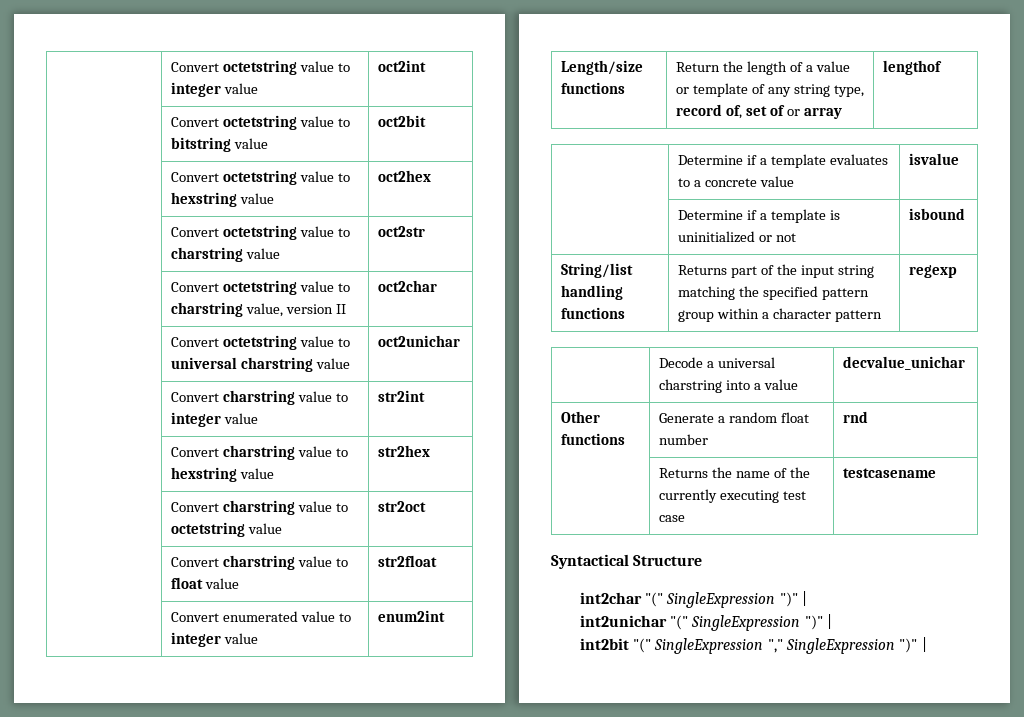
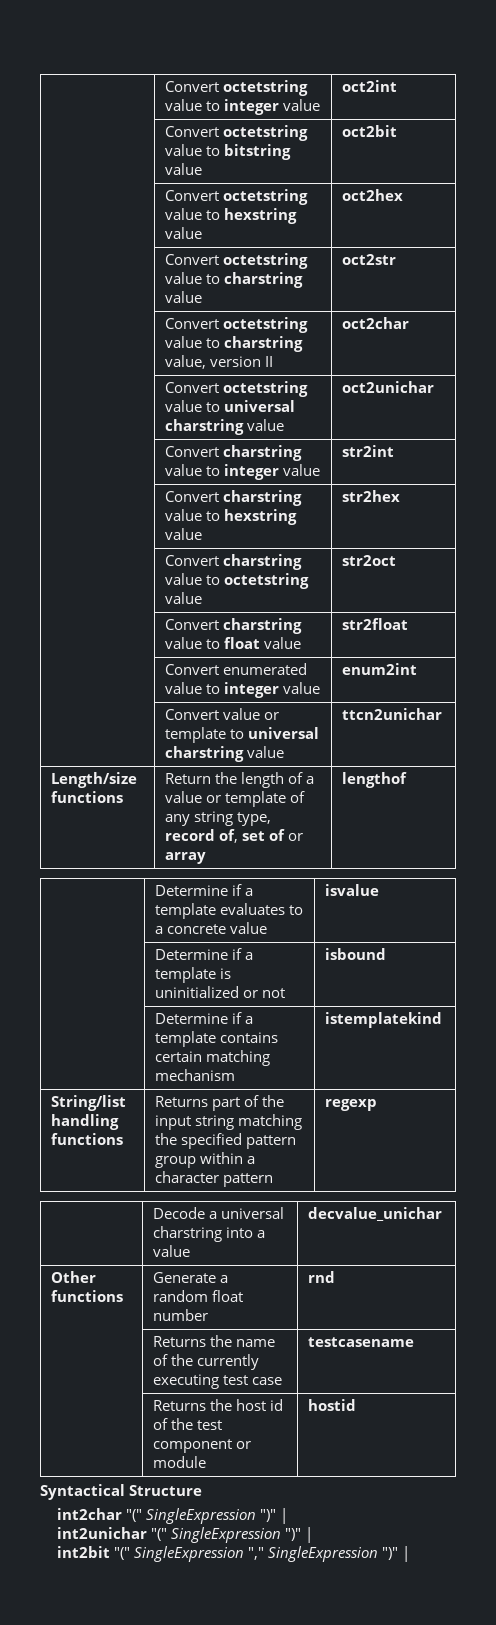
(446, 616) none -> [165,708,280,720] [165,727,320,743] [165,746,285,762] [342,708,443,720] // | Convert value or template to universal charstring value | ttcn2unichar
(966, 214) none -> [155,1012,254,1024] [155,1031,279,1047] [155,1050,271,1066] [155,1069,236,1081] [325,1012,443,1028] // | Determine if a template contains certain matching mechanism | istemplatekind
(937, 473) none -> [153,1399,284,1411] [153,1418,223,1430] [153,1439,252,1453] [153,1456,207,1468] [308,1399,357,1411] // | Returns the host id of the test component or module | hostid

